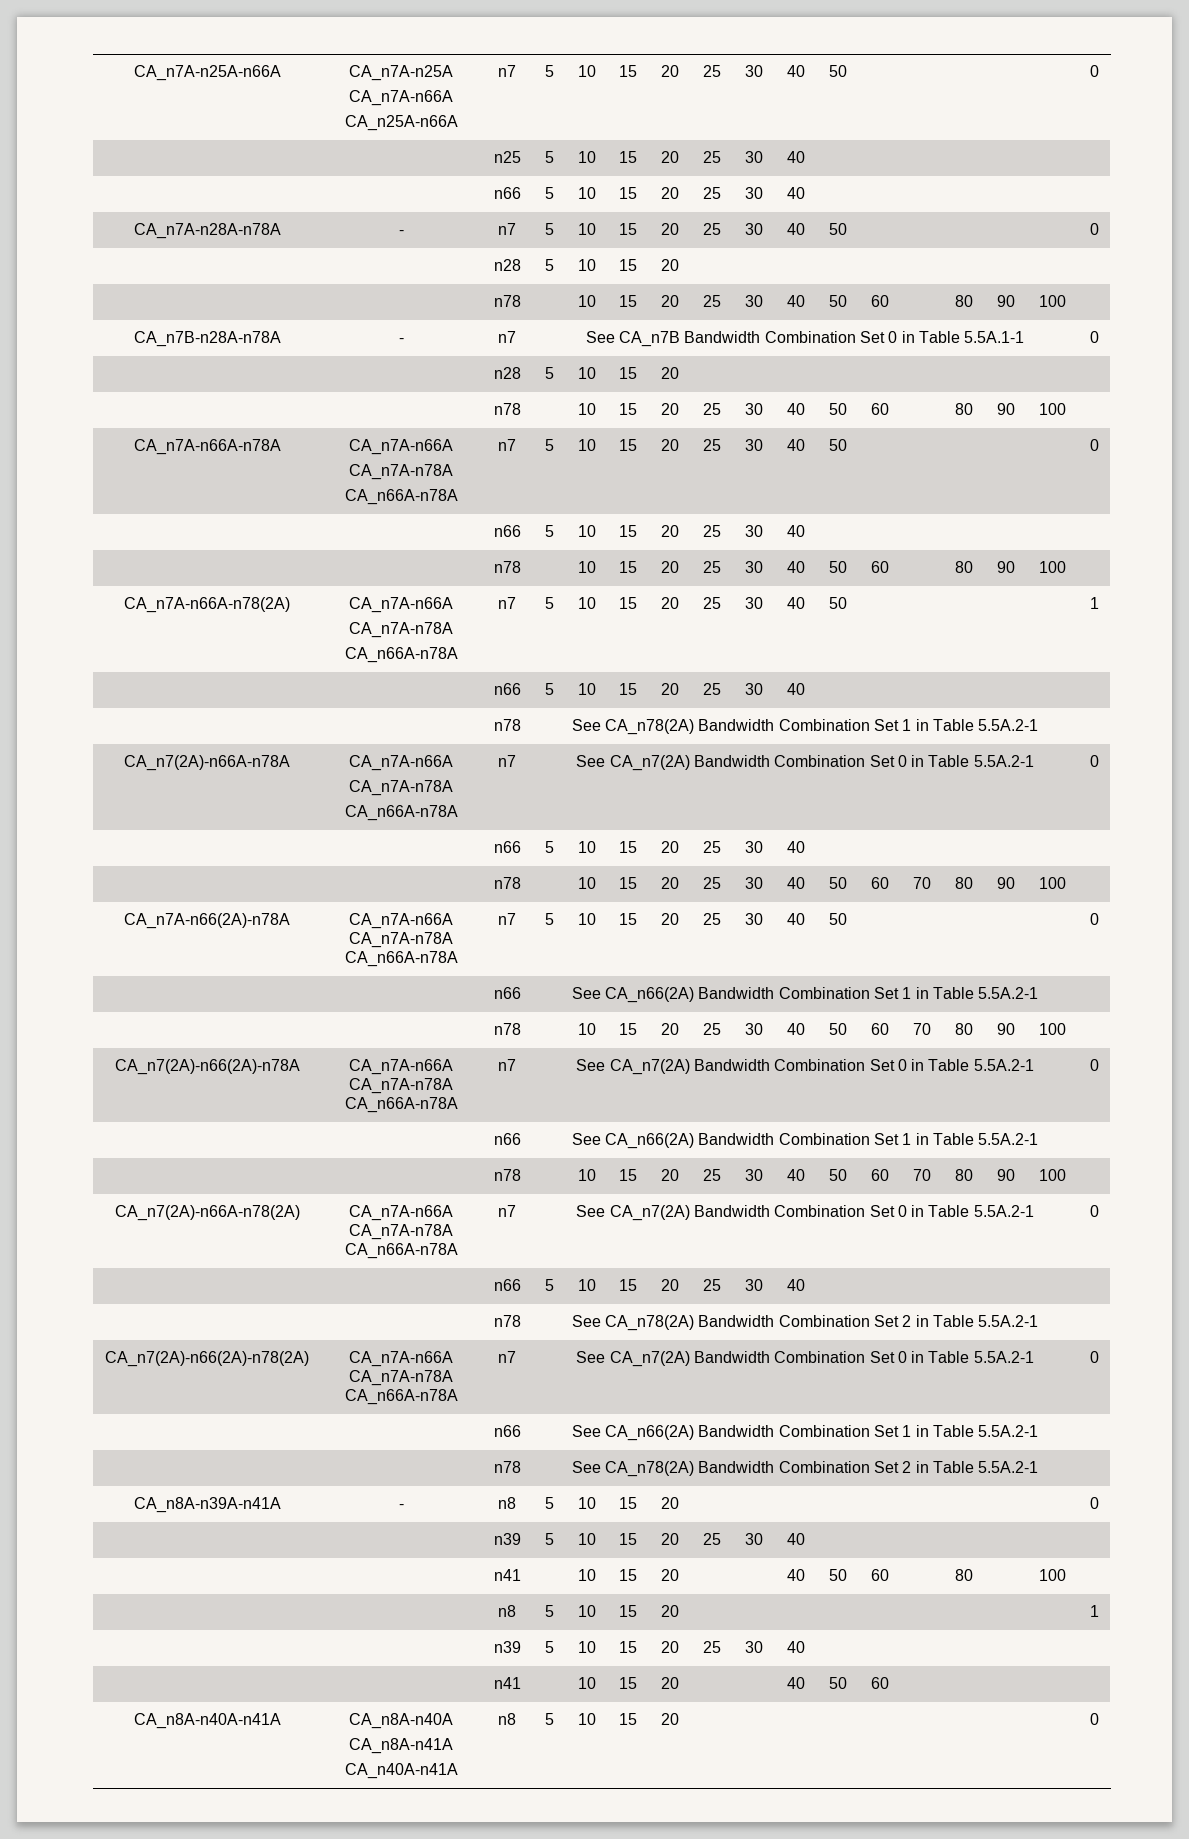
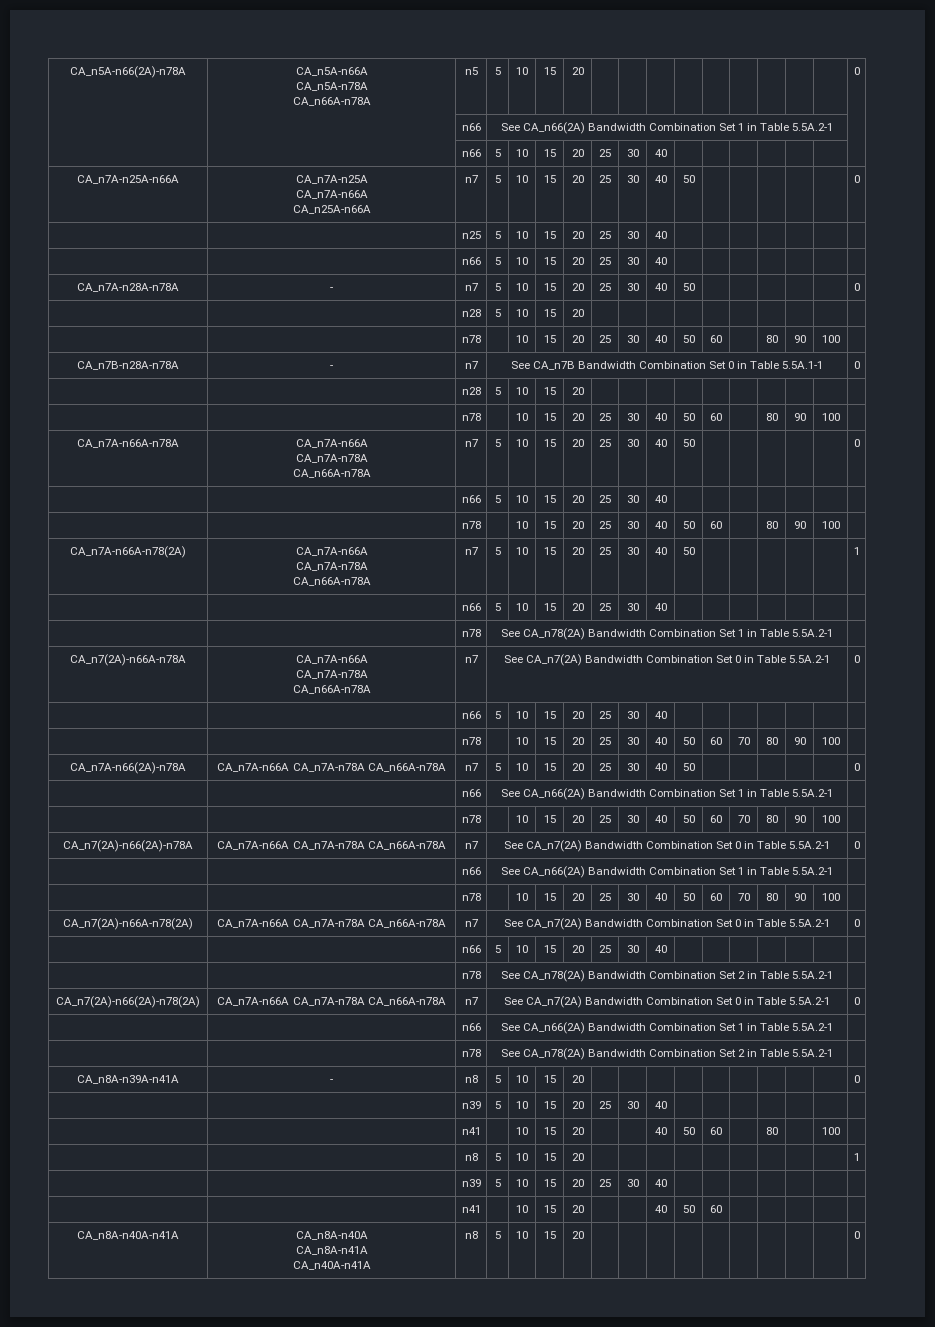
(133, 73) none -> [70,66,186,78] [295,67,368,76] [295,82,368,91] [292,97,371,106] [464,67,478,75] [494,67,501,75] [516,67,528,75] [543,67,556,75] [571,67,584,75] [853,67,860,75] [461,123,481,131] [500,122,834,134] [461,149,481,157] [494,149,501,157] [516,149,528,157] [543,149,556,157] [571,149,584,157] [599,149,611,157] [626,149,639,157] [654,149,667,157] CA_n5A-n66(2A)-n78A | CA_n5A-n66A // CA_n5A-n78A // CA_n66A-n78A | n5 | 5 | 10 | 15 | 20 | | | | | | | | | | 0 // | | n66 | See CA_n66(2A) Bandwidth Combination Set 1 in Table 5.5A.2-1 | // | | n66 | 5 | 10 | 15 | 20 | 25 | 30 | 40 | | | | | | | //

